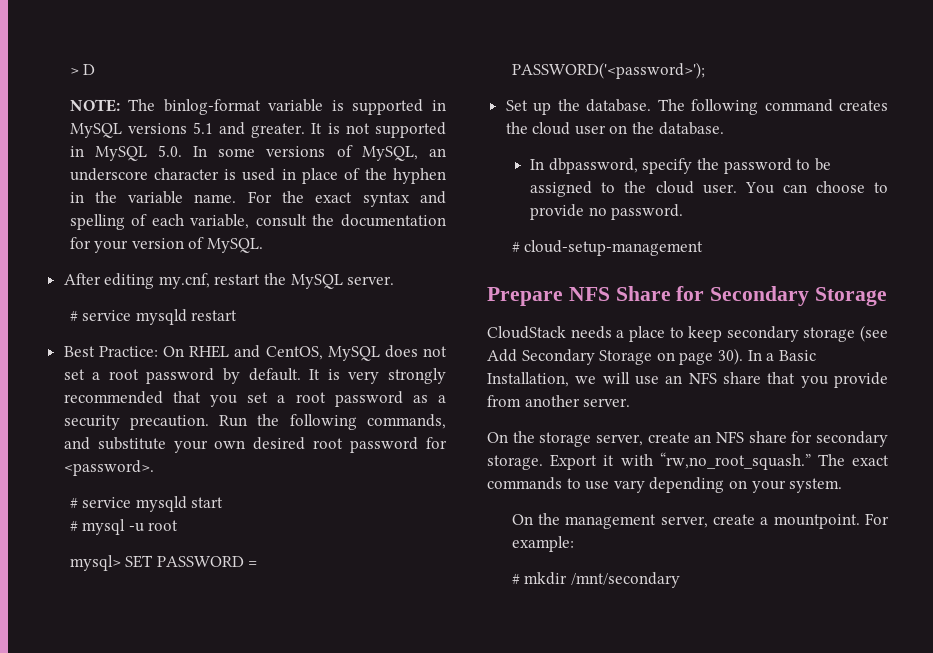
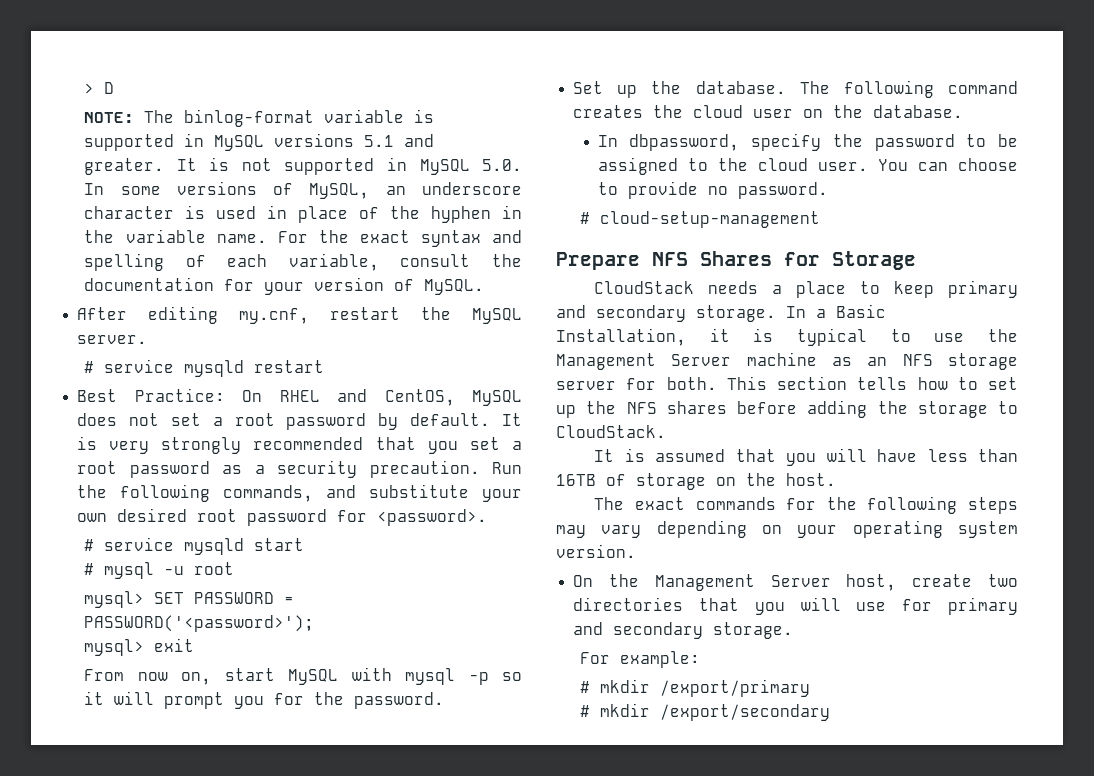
(705, 70) none -> [84,638,195,656] [84,667,522,685] [84,691,445,709] // mysql> exit // From now on, start MySQL with mysql -p so it will prompt you for the password.
[615,286,810,306] Share for Secondary -> [700,251,820,266] Shares for
[726,325,888,342] [487,348,816,365] [487,372,888,388] [487,395,631,407] [487,431,888,447] [487,452,889,470] [487,477,610,490] secondary storage (see Add Secondary Storage on page 30). In a Basic Installation, we will use an NFS share that you provide from another server. // On the storage server, create an NFS share for secondary storage. Export it with “rw,no_root_squash.” The exact commands to use -> [948,280,1018,298] [556,304,886,322] [556,328,1018,346] [556,352,1018,370] [556,376,1018,390] [556,400,1018,418] [556,425,666,438] [594,448,1019,466] [556,473,836,490] [594,496,1018,514] [556,525,586,538] primary and secondary storage. In a Basic Installation, it is typical to use the Management Server machine as an NFS storage server for both. This section tells how to set up the NFS shares before adding the storage to CloudStack. // It is assumed that you will have less than 16TB of storage on the host. // The exact commands for the following steps may
[789,478,843,493] [511,513,860,529] system. // On the management server, create a mountpoint. -> [852,520,1018,538] [556,544,636,558] [573,574,1018,591] [573,597,1018,615] [573,622,794,639] operating system version. // On the Management Server host, create two directories that you will use for primary and secondary storage. //
[570,572,680,588] /mnt/secondary -> [660,679,811,697] [580,703,831,721] /export/primary // # mkdir /export/secondary

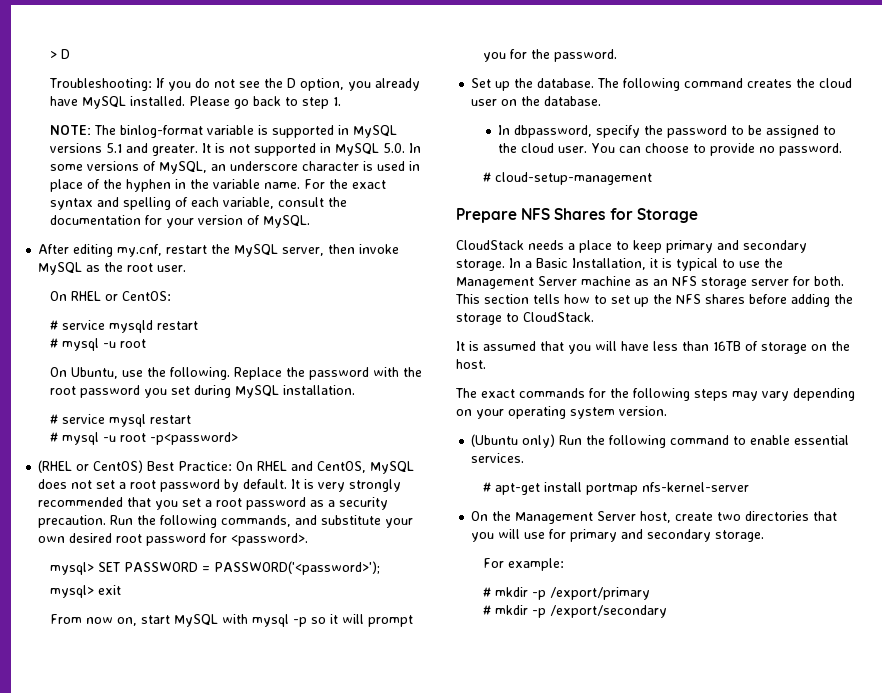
(115, 88) none -> [48,78,420,91] [49,96,341,109] // Troubleshooting: If you do not see the D option, you already have MySQL installed. Please go back to step 1.
[77,335,148,344] [84,359,325,377] server. // # service mysqld restart // -> [282,244,400,256] [38,262,187,275] [49,291,171,301] [49,320,198,333] [49,338,146,351] [49,367,422,380] [49,385,355,398] [49,414,191,427] [49,432,238,445] [38,460,144,473] server, then invoke MySQL as the root user. // On RHEL or CentOS: // # service mysqld restart // # mysql -u root // On Ubuntu, use the following. Replace the password with the root password you set during MySQL installation. // # service mysql restart // # mysql -u root -p<password> // (RHEL or CentOS)
[84,537,305,555] [84,562,235,579] // # service mysqld start // # mysql -u root -> (309, 539) none
(636, 551) none -> [471,434,850,448] [471,453,525,463] [482,482,749,495] // (Ubuntu only) Run the following command to enable essential services. // # apt-get install portmap nfs-kernel-server
(651, 686) none -> [531,590,546,600] -p
(651, 710) none -> [531,608,546,618] -p

